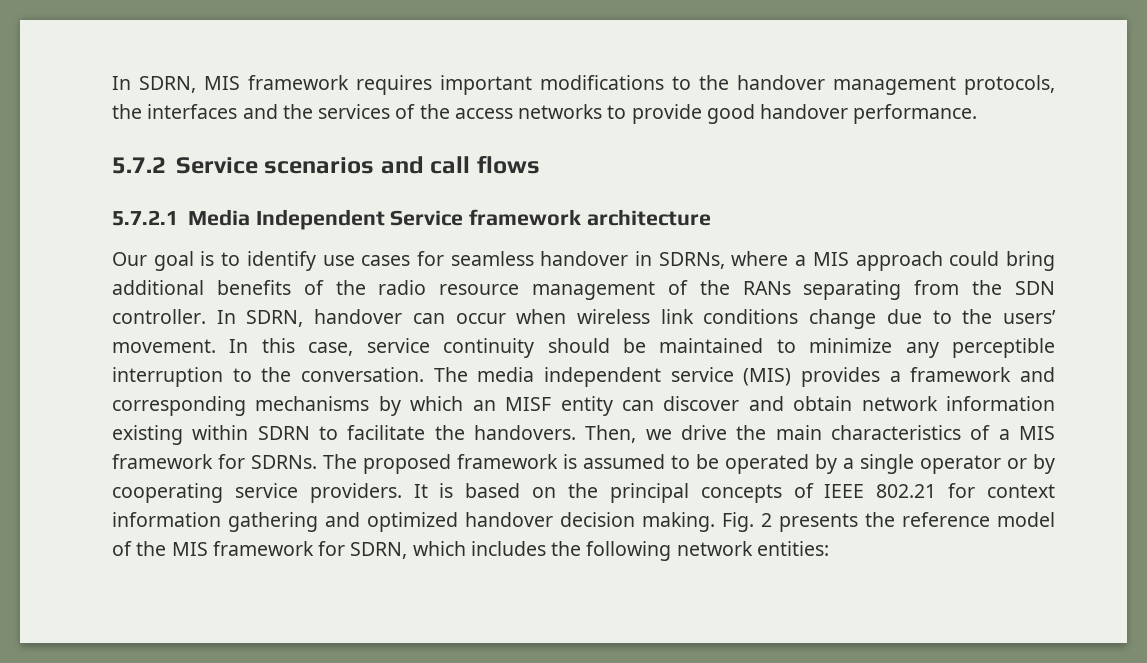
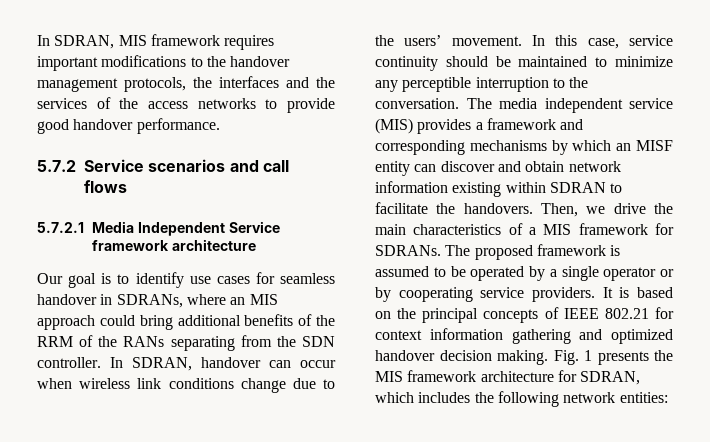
[112,76,196,93] In SDRN, -> [37,35,115,49] In SDRAN,
[658,251,807,269] SDRNs, where a -> [116,294,246,308] SDRANs, where an
[378,280,656,300] radio resource management -> [37,336,73,347] RRM
[246,310,304,327] SDRN, -> [132,357,192,371] SDRAN,
[257,426,310,440] SDRN -> [549,182,606,193] SDRAN
[251,455,317,469] SDRNs. -> [375,245,441,256] SDRANs.
[761,513,772,527] 2 -> [584,350,592,361] 1
[902,512,1055,527] [112,541,408,559] reference model of the MIS framework for SDRN, -> [375,370,641,385] MIS framework architecture for SDRAN,

